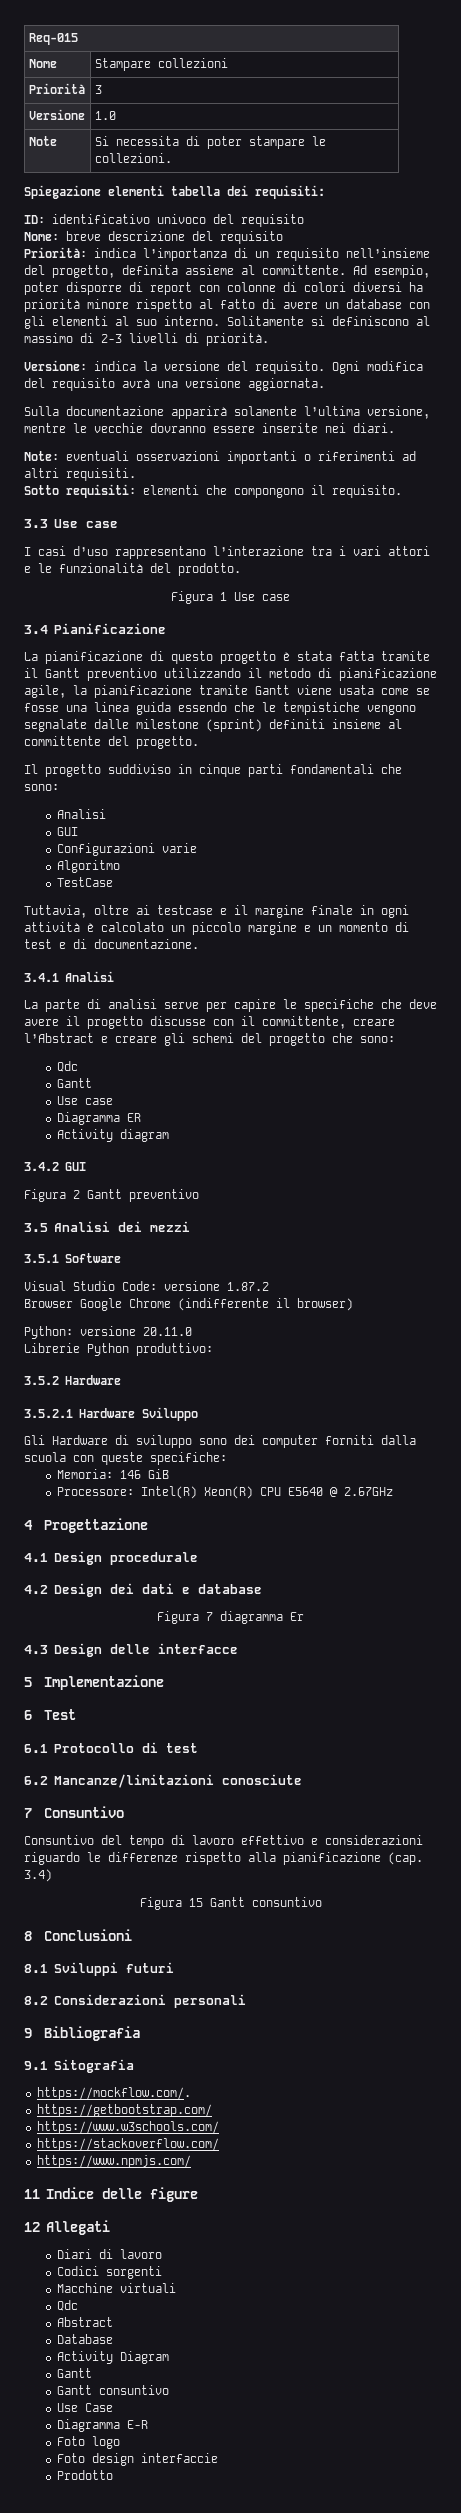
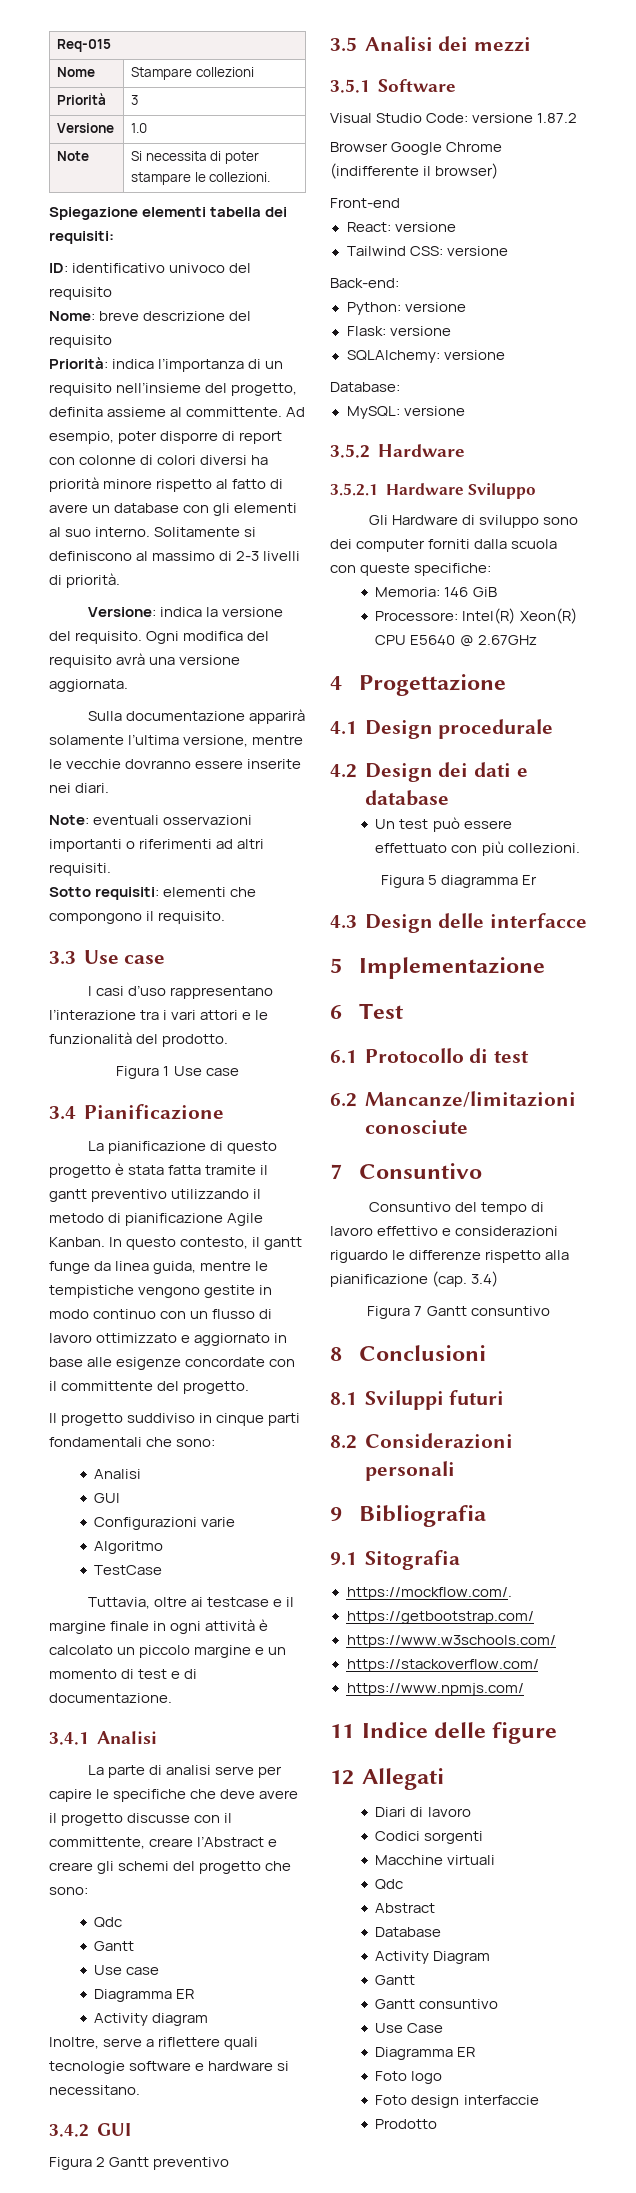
[45,668,80,678] Gantt -> [49,1189,87,1202] gantt
[24,685,430,698] [24,702,416,715] [24,719,402,732] agile, la pianificazione tramite Gantt viene usata come se fosse una linea guida essendo che le tempistiche vengono segnalate dalle milestone (sprint) definiti insieme al -> [227,1213,264,1226] [49,1237,303,1250] [49,1261,269,1274] [49,1285,273,1298] [49,1309,273,1319] [49,1333,288,1346] [49,1357,296,1370] [49,1381,57,1391] Agile Kanban. In questo contesto, il gantt funge da linea guida, mentre le tempistiche vengono gestite in modo continuo con un flusso di lavoro ottimizzato e aggiornato in base alle esigenze concordate con il
(169, 1135) none -> [49,2037,259,2050] [49,2061,290,2074] [49,2085,140,2095] // Inoltre, serve a riflettere quali tecnologie software e hardware si necessitano.
[24,1326,192,1339] [24,1343,213,1356] Python: versione 20.11.0 // Librerie Python produttivo: -> [330,198,400,208] [346,222,456,232] [346,246,508,256] [330,278,399,288] [346,302,466,315] [346,326,451,336] [346,350,505,363] [330,382,400,392] [346,406,465,419] Front-end // React: versione // Tailwind CSS: versione // Back-end: // Python: versione // Flask: versione // SQLAlchemy: versione // Database: // MySQL: versione
[157,1611,213,1624] // Figura 7 -> [375,817,512,832] [375,841,580,856] [380,875,437,888] // Un test può essere effettuato con più collezioni. // Figura 5
[188,1898,203,1907] 15 -> [414,1306,423,1316] 7
[126,2420,148,2429] E-R -> [457,2047,476,2057] ER

